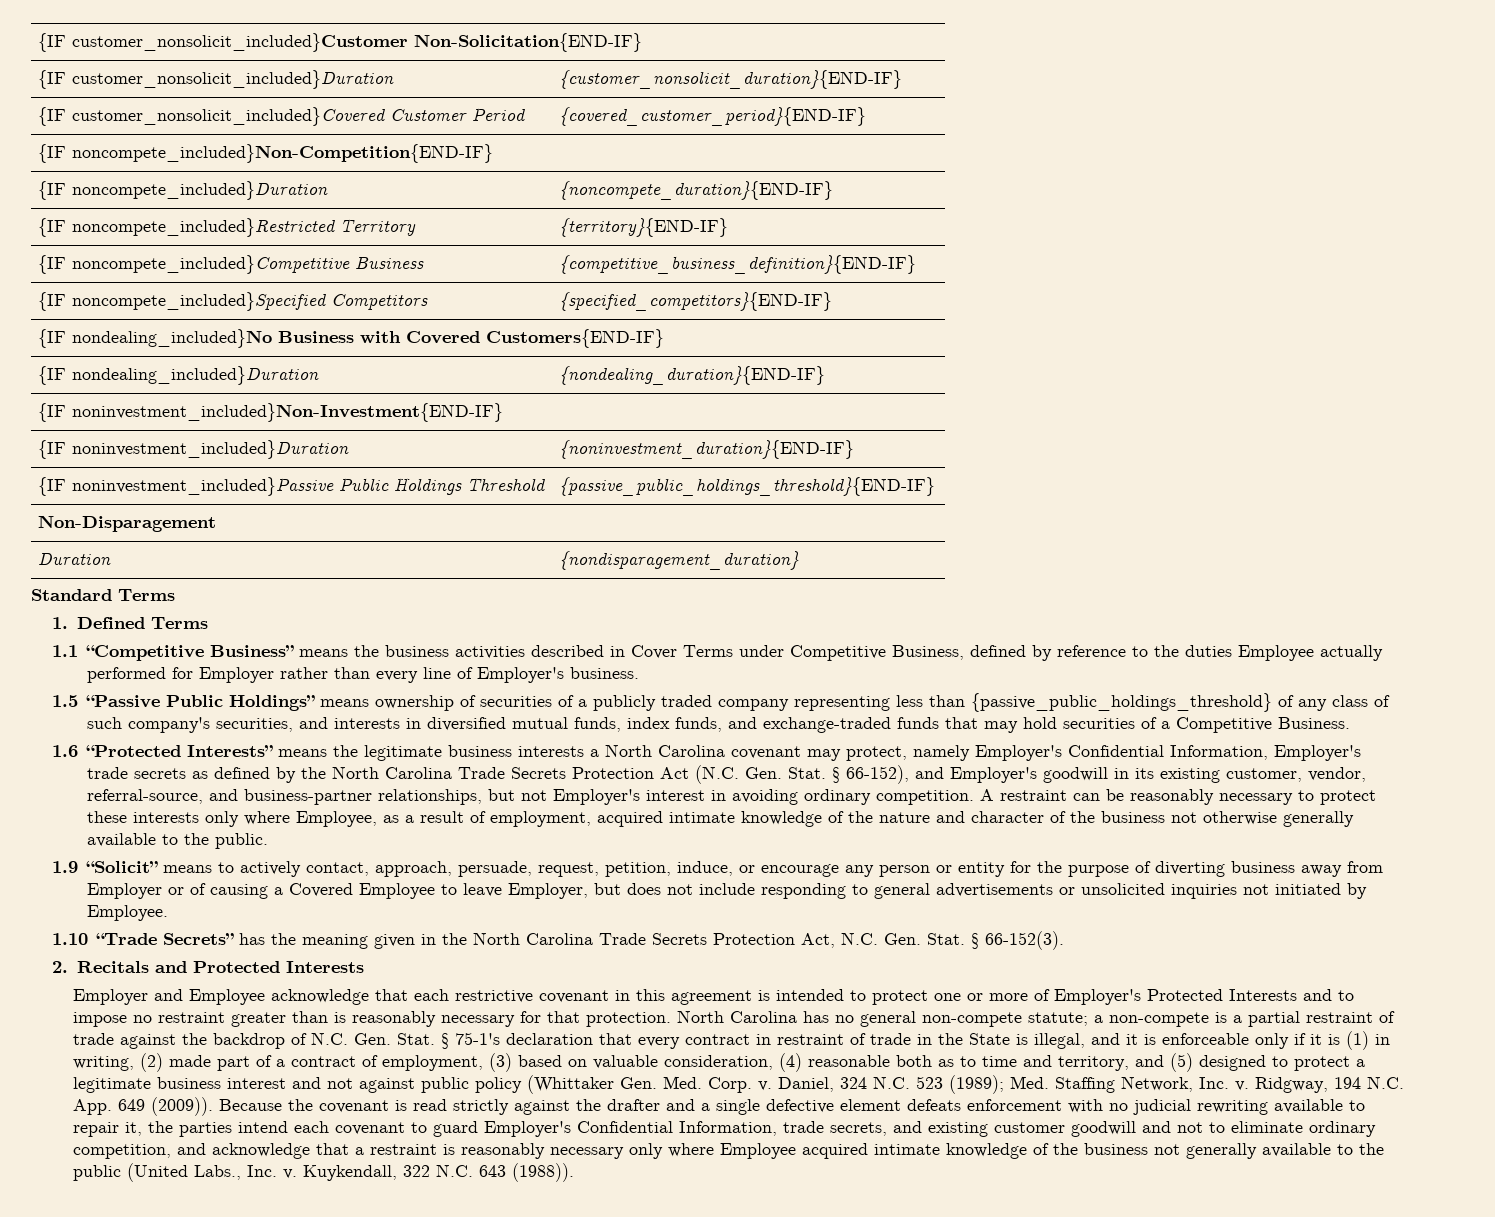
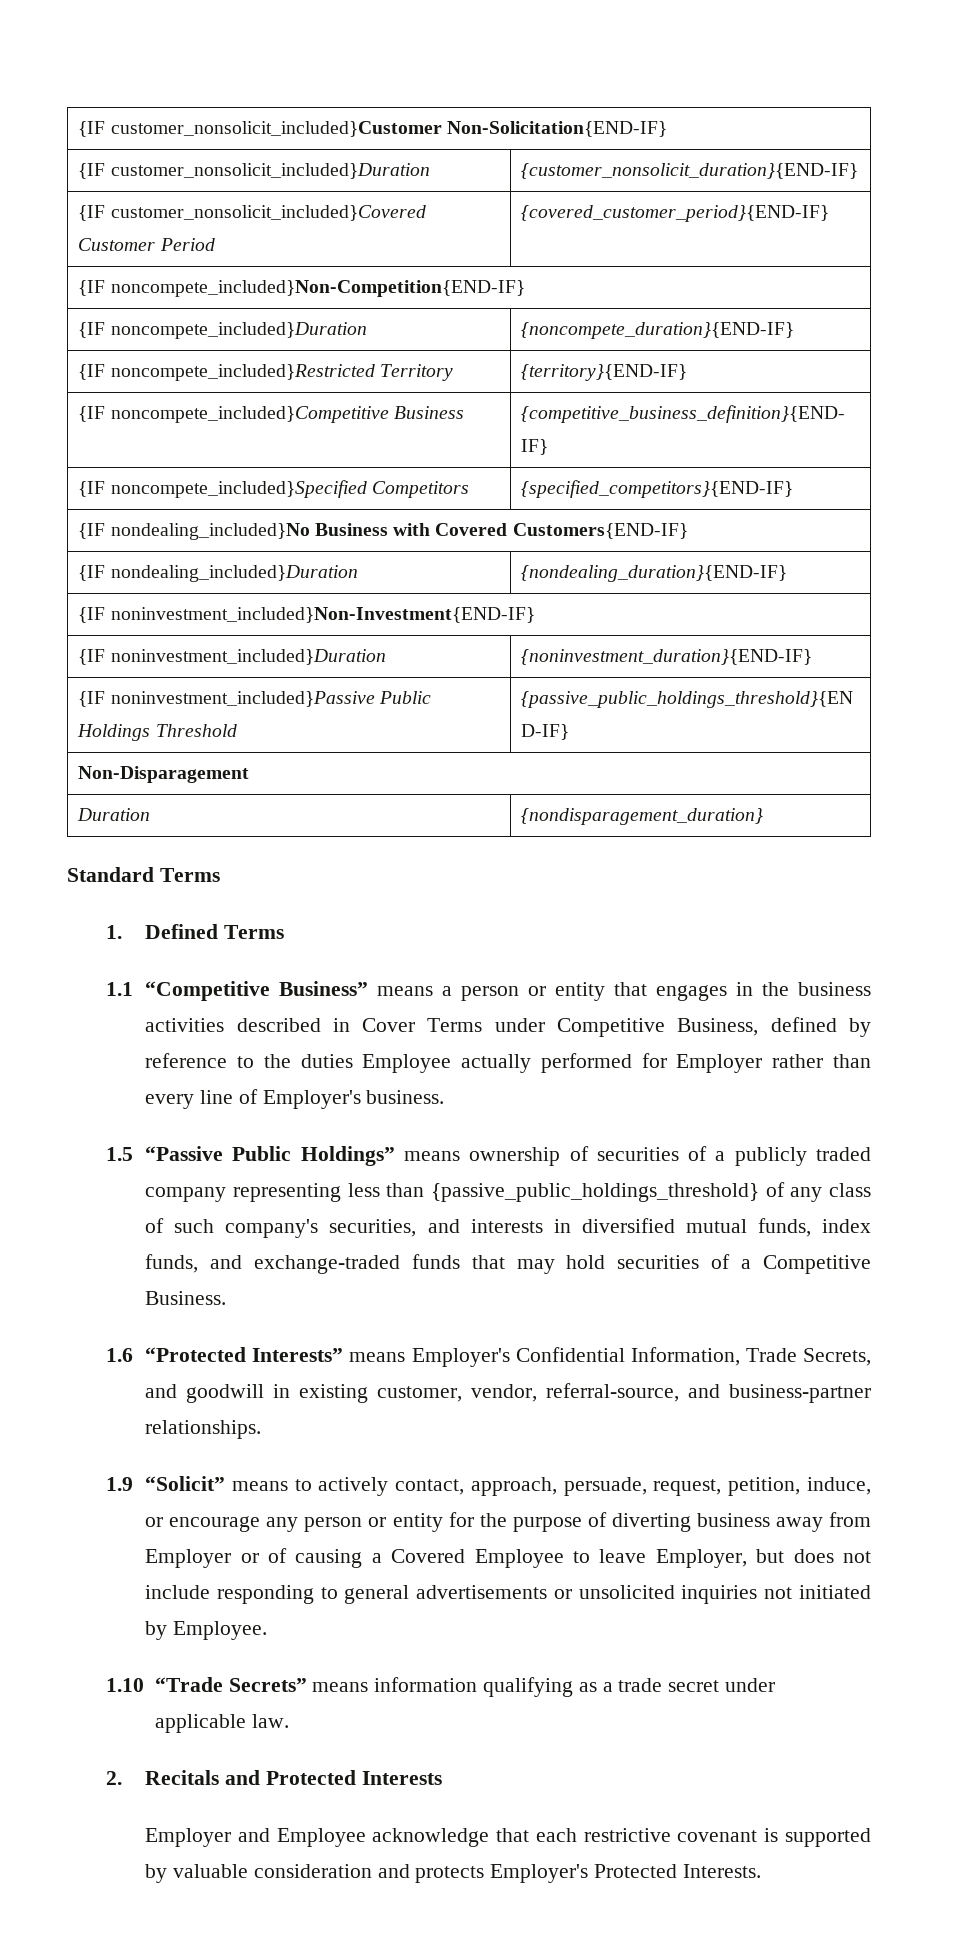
(348, 653) none -> [442,982,754,1001] a person or entity that engages in
[332,744,1361,761] [86,765,1037,784] the legitimate business interests a North Carolina covenant may protect, namely Employer's Confidential Information, Employer's trade secrets as defined by the North Carolina Trade Secrets Protection Act (N.C. Gen. Stat. § 66-152), and Employer's -> [411,1347,871,1367] [145,1384,178,1398] Employer's Confidential Information, Trade Secrets, and
[1134,768,1154,779] its -> (291, 1391) none
[377,789,1376,805] [86,811,1354,827] [86,833,268,849] relationships, but not Employer's interest in avoiding ordinary competition. A restraint can be reasonably necessary to protect these interests only where Employee, as a result of employment, acquired intimate knowledge of the nature and character of the business not otherwise generally available to the public. -> [145,1420,262,1439] relationships.
[238,931,1064,950] has the meaning given in the North Carolina Trade Secrets Protection Act, N.C. Gen. Stat. § 66-152(3). -> [312,1677,776,1697] [154,1714,289,1733] means information qualifying as a trade secret under applicable law.
[614,989,1354,1005] [72,1010,1395,1027] [72,1031,1390,1050] [72,1053,1365,1072] [72,1075,1404,1094] [72,1097,1365,1116] [72,1121,1376,1137] [72,1143,1384,1159] [72,1163,574,1182] in this agreement is intended to protect one or more of Employer's Protected Interests and to impose no restraint greater than is reasonably necessary for that protection. North Carolina has no general non-compete statute; a non-compete is a partial restraint of trade against the backdrop of N.C. Gen. Stat. § 75-1's declaration that every contract in restraint of trade in the State is illegal, and it is enforceable only if it is (1) in writing, (2) made part of a contract of employment, (3) based on valuable consideration, (4) reasonable both as to time and territory, and (5) designed to protect a legitimate business interest and not against public policy (Whittaker Gen. Med. Corp. v. Daniel, 324 N.C. 523 (1989); Med. Staffing Network, Inc. v. Ridgway, 194 N.C. App. 649 (2009)). Because the covenant is read strictly against the drafter and a single defective element defeats enforcement with no judicial rewriting available to repair it, the parties intend each covenant to guard Employer's Confidential Information, trade secrets, and existing customer goodwill and not to eliminate ordinary competition, and acknowledge that a restraint is reasonably necessary only where Employee acquired intimate knowledge of the business not generally available to the public (United Labs., Inc. v. Kuykendall, 322 N.C. 643 (1988)). -> [764,1828,871,1847] [145,1864,761,1883] is supported by valuable consideration and protects Employer's Protected Interests.

